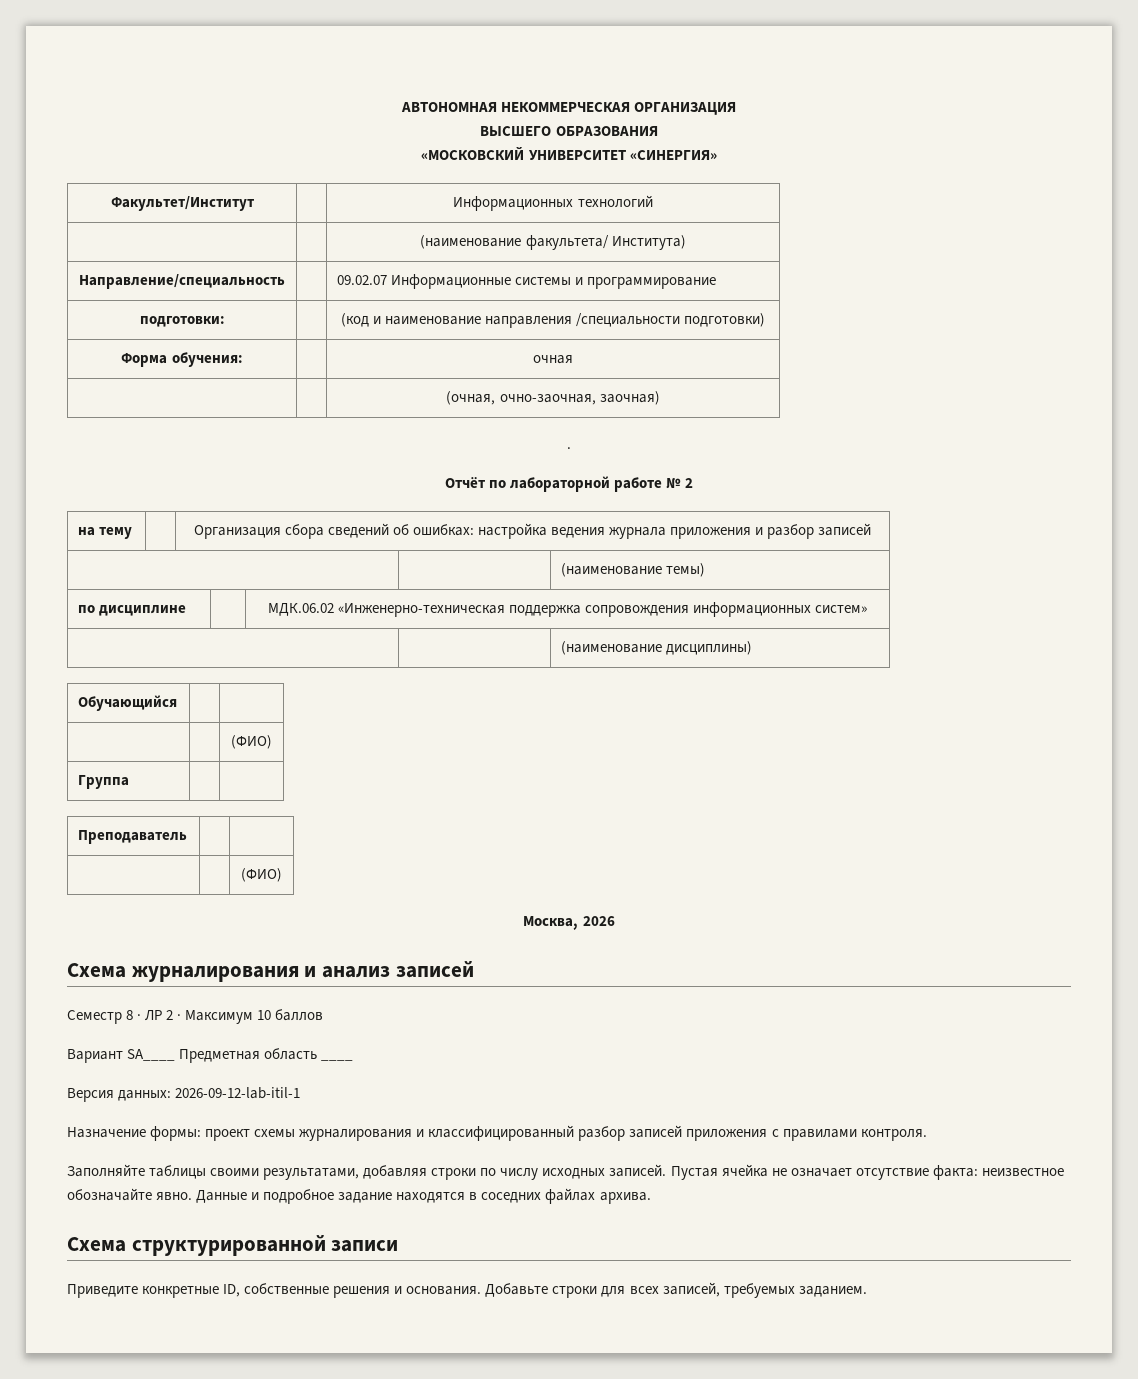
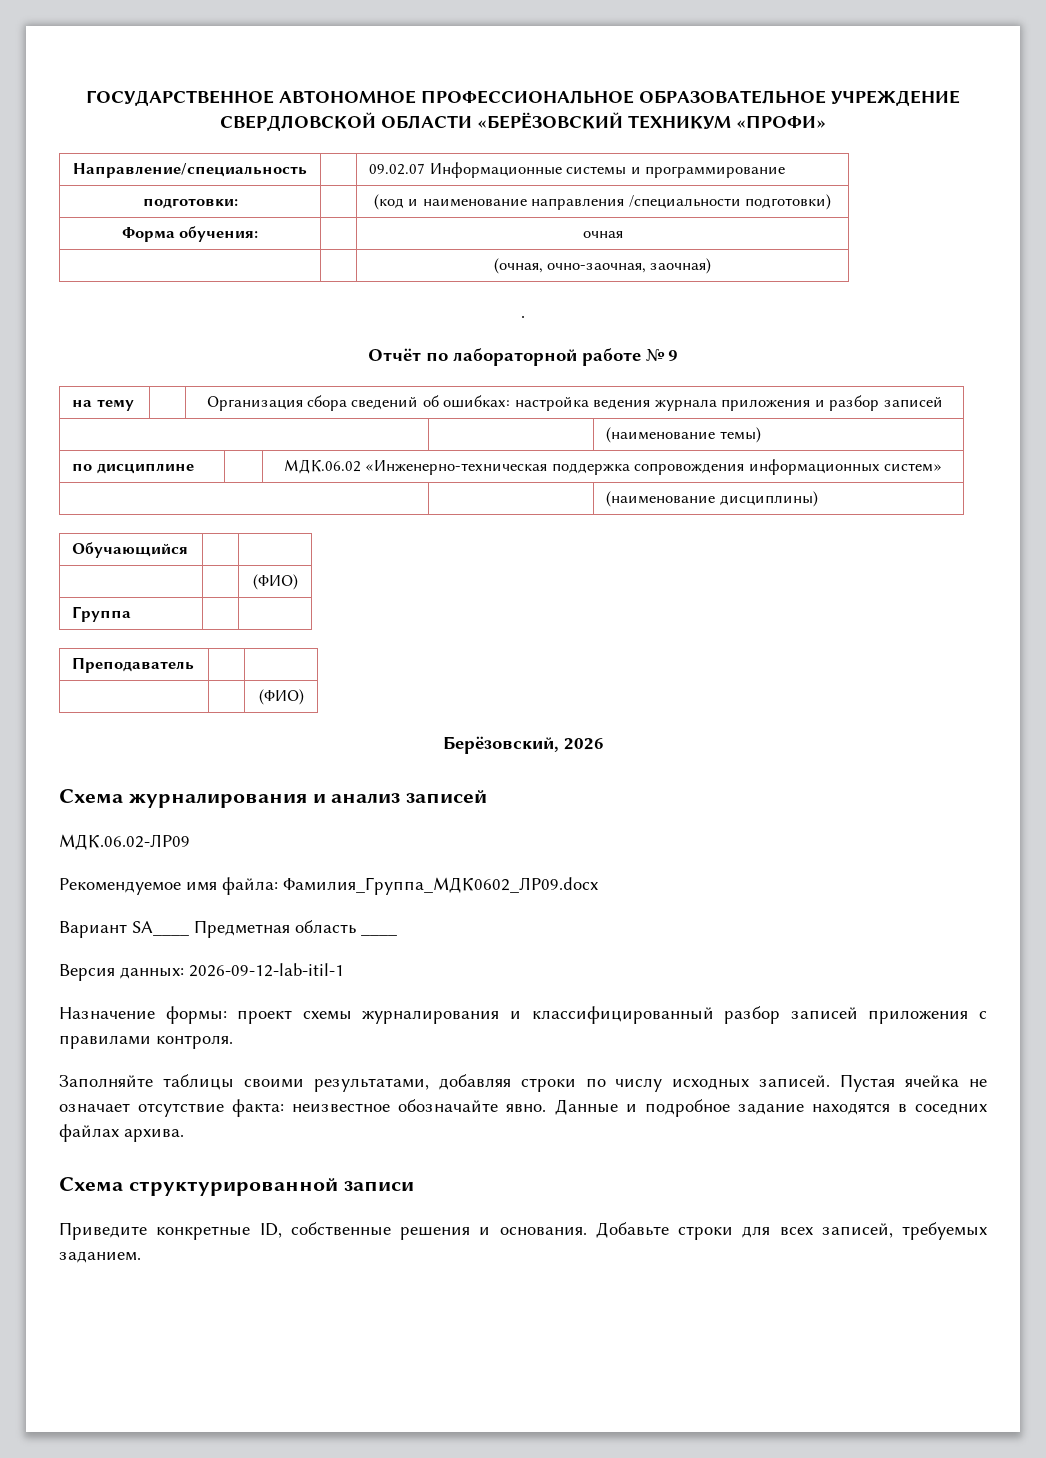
[400,102,737,115] [480,126,658,136] [421,147,717,160] [110,196,254,211] [453,195,653,211] [420,235,686,250] АВТОНОМНАЯ НЕКОММЕРЧЕСКАЯ ОРГАНИЗАЦИЯ // ВЫСШЕГО ОБРАЗОВАНИЯ // «МОСКОВСКИЙ УНИВЕРСИТЕТ «СИНЕРГИЯ» // Факультет/Институт | | Информационных технологий // | | (наименование факультета/ Института) -> [86,90,960,106] [220,112,826,131] ГОСУДАРСТВЕННОЕ АВТОНОМНОЕ ПРОФЕССИОНАЛЬНОЕ ОБРАЗОВАТЕЛЬНОЕ УЧРЕЖДЕНИЕ СВЕРДЛОВСКОЙ ОБЛАСТИ «БЕРЁЗОВСКИЙ ТЕХНИКУМ «ПРОФИ»
[685,478,694,488] 2 -> [668,350,678,361] 9
[523,916,579,930] Москва, -> [442,736,559,754] Берёзовский,
[67,1009,324,1024] Семестр 8 · ЛР 2 · Максимум 10 баллов -> [59,834,190,850] [59,877,598,895] МДК.06.02-ЛР09 // Рекомендуемое имя файла: Фамилия_Группа_МДК0602_ЛР09.docx

